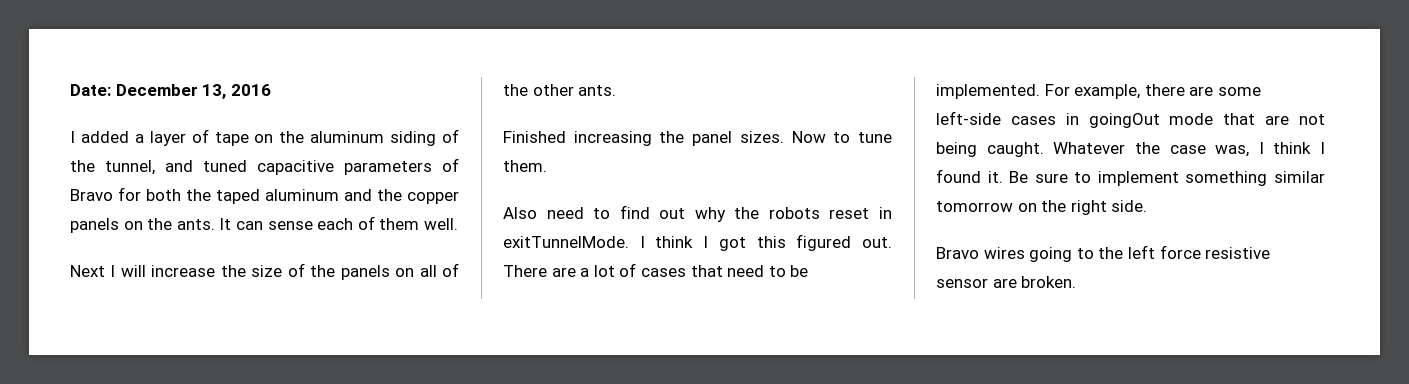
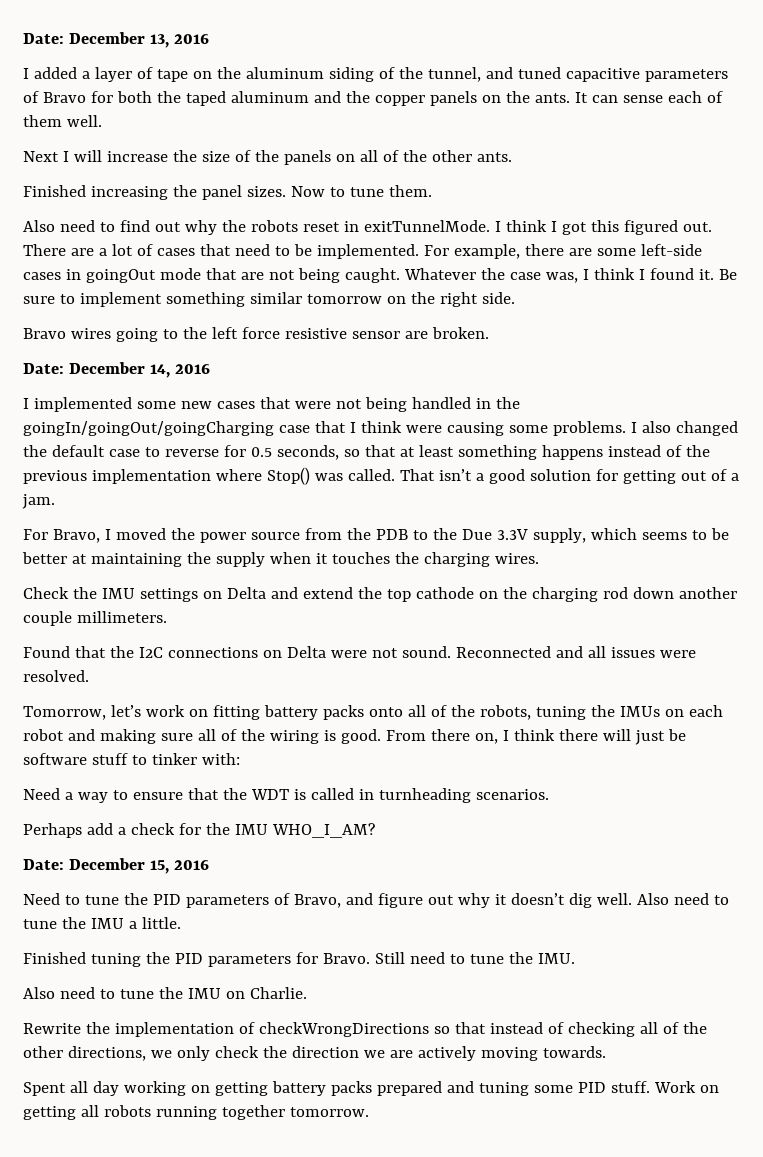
(1077, 282) none -> [23,362,210,378] [23,397,520,412] [23,421,738,436] [23,445,710,460] [23,467,739,485] [22,494,55,509] [23,528,729,543] [22,552,539,567] [23,587,737,602] [23,611,167,626] [23,646,696,658] [23,670,89,682] [23,705,723,720] [23,729,686,745] [23,753,240,765] [23,788,549,803] [23,823,375,838] [23,858,209,874] [23,893,729,908] [23,917,181,929] [23,952,575,967] [23,987,307,999] [23,1022,707,1037] [23,1046,606,1061] [23,1081,719,1096] [23,1105,369,1120] // Date: December 14, 2016 // I implemented some new cases that were not being handled in the goingIn/goingOut/goingCharging case that I think were causing some problems. I also changed the default case to reverse for 0.5 seconds, so that at least something happens instead of the previous implementation where Stop() was called. That isn’t a good solution for getting out of a jam. // For Bravo, I moved the power source from the PDB to the Due 3.3V supply, which seems to be better at maintaining the supply when it touches the charging wires. // Check the IMU settings on Delta and extend the top cathode on the charging rod down another couple millimeters. // Found that the I2C connections on Delta were not sound. Reconnected and all issues were resolved. // Tomorrow, let’s work on fitting battery packs onto all of the robots, tuning the IMUs on each robot and making sure all of the wiring is good. From there on, I think there will just be software stuff to tinker with: // Need a way to ensure that the WDT is called in turnheading scenarios. // Perhaps add a check for the IMU WHO_I_AM? // Date: December 15, 2016 // Need to tune the PID parameters of Bravo, and figure out why it doesn’t dig well. Also need to tune the IMU a little. // Finished tuning the PID parameters for Bravo. Still need to tune the IMU. // Also need to tune the IMU on Charlie. // Rewrite the implementation of checkWrongDirections so that instead of checking all of the other directions, we only check the direction we are actively moving towards. // Spent all day working on getting battery packs prepared and tuning some PID stuff. Work on getting all robots running together tomorrow.

